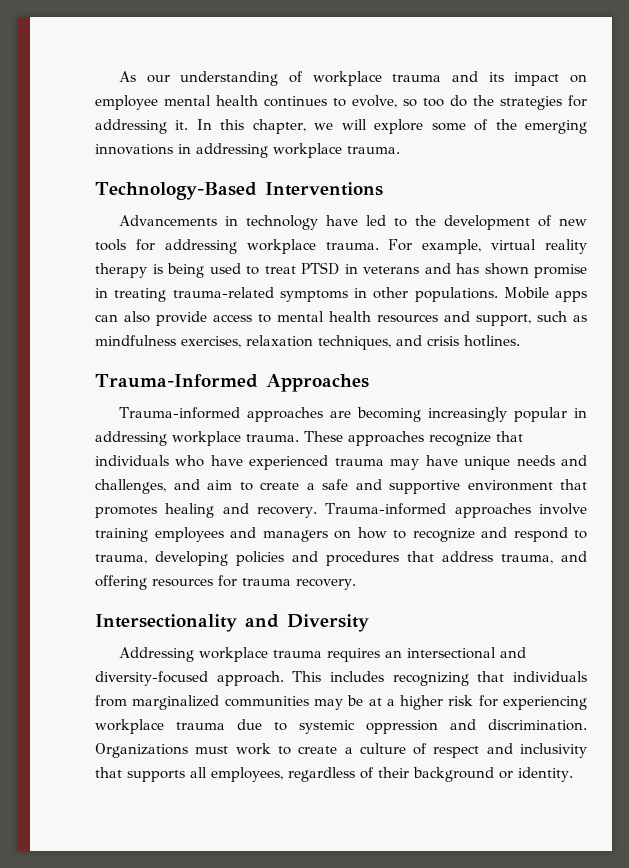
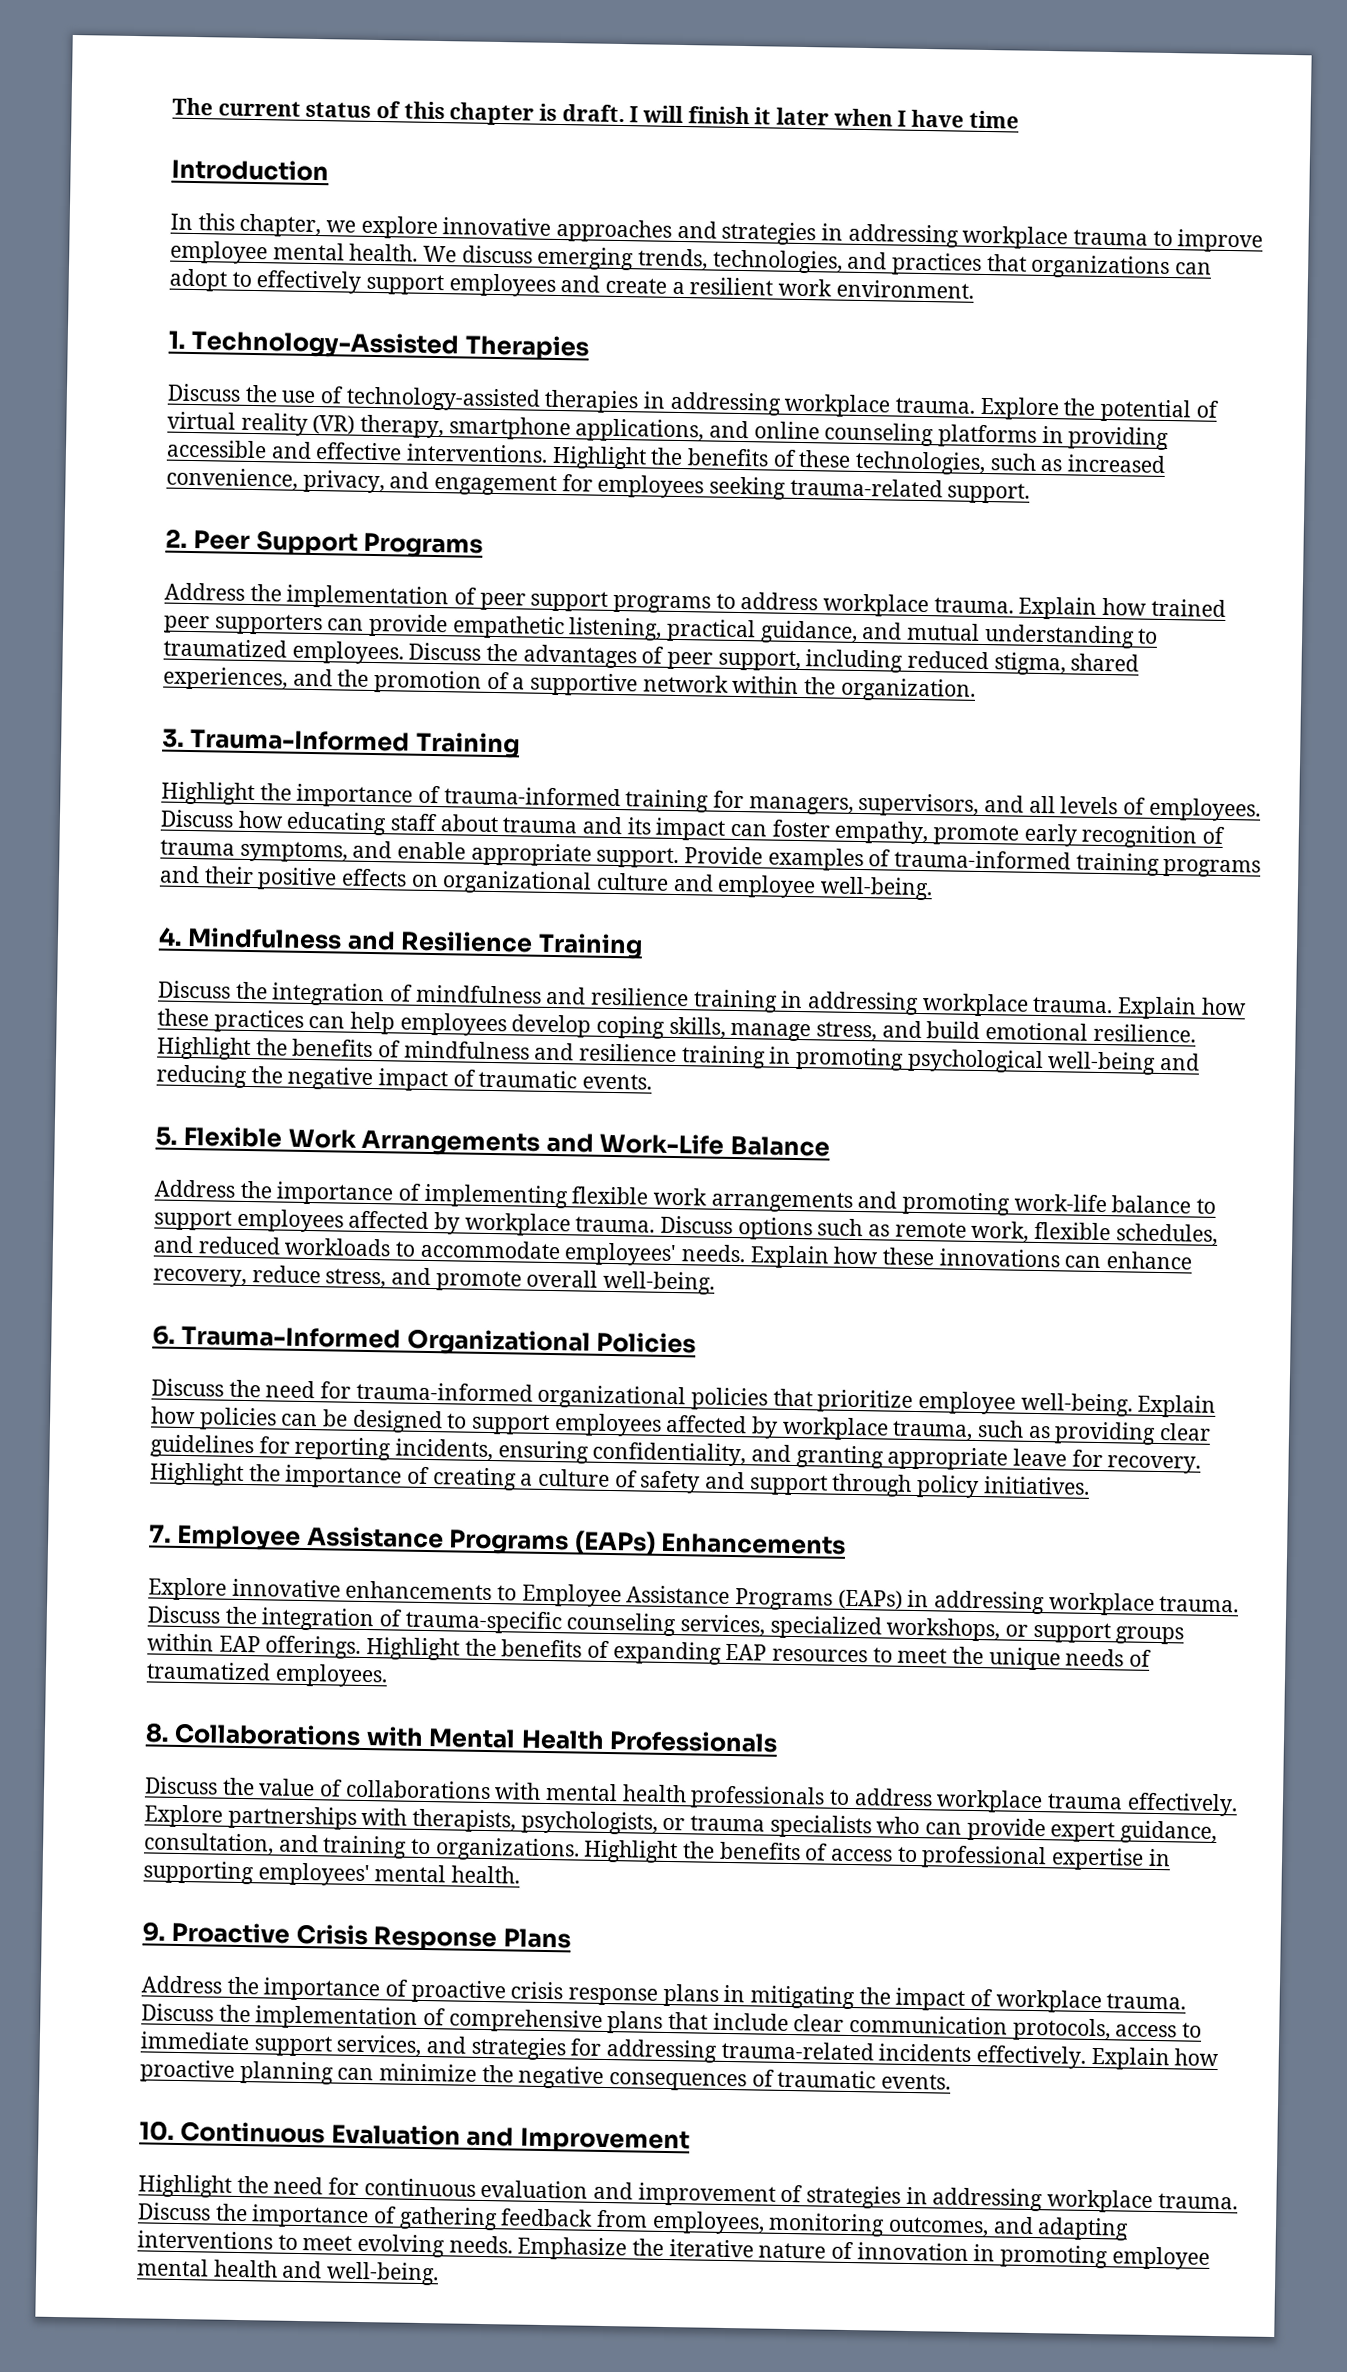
[118,71,587,86] [95,95,587,110] [95,119,587,134] [95,143,400,158] [95,182,383,200] [118,215,587,230] [95,239,587,254] [95,262,587,278] [95,287,587,302] [95,311,587,326] [95,335,520,350] [95,374,369,392] [118,407,587,422] [95,431,523,446] [95,455,588,470] [95,479,587,494] [95,503,587,518] [95,527,587,542] [95,551,587,566] [95,575,356,590] [95,614,369,632] [118,647,526,662] [95,671,587,686] [95,695,588,710] [95,719,587,734] [95,743,588,758] [95,767,573,782] As our understanding of workplace trauma and its impact on employee mental health continues to evolve, so too do the strategies for addressing it. In this chapter, we will explore some of the emerging innovations in addressing workplace trauma. // Technology-Based Interventions // Advancements in technology have led to the development of new tools for addressing workplace trauma. For example, virtual reality therapy is being used to treat PTSD in veterans and has shown promise in treating trauma-related symptoms in other populations. Mobile apps can also provide access to mental health resources and support, such as mindfulness exercises, relaxation techniques, and crisis hotlines. // Trauma-Informed Approaches // Trauma-informed approaches are becoming increasingly popular in addressing workplace trauma. These approaches recognize that individuals who have experienced trauma may have unique needs and challenges, and aim to create a safe and supportive environment that promotes healing and recovery. Trauma-informed approaches involve training employees and managers on how to recognize and respond to trauma, developing policies and procedures that address trauma, and offering resources for trauma recovery. // Intersectionality and Diversity // Addressing workplace trauma requires an intersectional and diversity-focused approach. This includes recognizing that individuals from marginalized communities may be at a higher risk for experiencing workplace trauma due to systemic oppression and discrimination. Organizations must work to create a culture of respect and inclusivity that supports all employees, regardless of their background or identity. -> [172,97,1019,129] [171,158,329,182] [170,213,1264,253] [170,240,1213,280] [169,268,974,299] [168,329,589,361] [167,383,1219,423] [167,411,1170,451] [166,439,1167,476] [166,467,1031,504] [165,528,484,559] [164,582,1226,620] [164,613,1159,649] [163,638,1140,676] [163,666,976,702] [162,728,520,759] [161,781,1261,822] [160,809,1226,849] [160,839,1262,878] [159,865,934,901] [158,926,643,960] [158,980,1247,1020] [157,1008,1196,1043] [157,1036,1201,1075] [156,1064,653,1092] [155,1125,830,1157] [154,1179,1217,1216] [154,1208,1218,1246] [153,1235,1193,1270] [153,1265,716,1295] [152,1325,697,1357] [151,1378,1217,1418] [151,1406,1212,1445] [150,1434,1202,1474] [150,1462,1090,1499] [149,1524,847,1556] [148,1577,1240,1616] [147,1605,1185,1645] [147,1633,1153,1671] [146,1661,388,1688] [145,1722,779,1753] [144,1776,1238,1817] [144,1804,1218,1845] [143,1832,1171,1871] [143,1860,521,1887] [142,1921,571,1952] [141,1975,1187,2014] [141,2003,1203,2042] [140,2031,1220,2071] [140,2059,952,2092] [139,2120,690,2154] [138,2174,1238,2214] [137,2202,1130,2241] [137,2230,1210,2270] [137,2258,440,2286] The current status of this chapter is draft. I will finish it later when I have time // Introduction // In this chapter, we explore innovative approaches and strategies in addressing workplace trauma to improve employee mental health. We discuss emerging trends, technologies, and practices that organizations can adopt to effectively support employees and create a resilient work environment. // 1. Technology-Assisted Therapies // Discuss the use of technology-assisted therapies in addressing workplace trauma. Explore the potential of virtual reality (VR) therapy, smartphone applications, and online counseling platforms in providing accessible and effective interventions. Highlight the benefits of these technologies, such as increased convenience, privacy, and engagement for employees seeking trauma-related support. // 2. Peer Support Programs // Address the implementation of peer support programs to address workplace trauma. Explain how trained peer supporters can provide empathetic listening, practical guidance, and mutual understanding to traumatized employees. Discuss the advantages of peer support, including reduced stigma, shared experiences, and the promotion of a supportive network within the organization. // 3. Trauma-Informed Training // Highlight the importance of trauma-informed training for managers, supervisors, and all levels of employees. Discuss how educating staff about trauma and its impact can foster empathy, promote early recognition of trauma symptoms, and enable appropriate support. Provide examples of trauma-informed training programs and their positive effects on organizational culture and employee well-being. // 4. Mindfulness and Resilience Training // Discuss the integration of mindfulness and resilience training in addressing workplace trauma. Explain how these practices can help employees develop coping skills, manage stress, and build emotional resilience. Highlight the benefits of mindfulness and resilience training in promoting psychological well-being and reducing the negative impact of traumatic events. // 5. Flexible Work Arrangements and Work-Life Balance // Address the importance of implementing flexible work arrangements and promoting work-life balance to support employees affected by workplace trauma. Discuss options such as remote work, flexible schedules, and reduced workloads to accommodate employees' needs. Explain how these innovations can enhance recovery, reduce stress, and promote overall well-being. // 6. Trauma-Informed Organizational Policies // Discuss the need for trauma-informed organizational policies that prioritize employee well-being. Explain how policies can be designed to support employees affected by workplace trauma, such as providing clear guidelines for reporting incidents, ensuring confidentiality, and granting appropriate leave for recovery. Highlight the importance of creating a culture of safety and support through policy initiatives. // 7. Employee Assistance Programs (EAPs) Enhancements // Explore innovative enhancements to Employee Assistance Programs (EAPs) in addressing workplace trauma. Discuss the integration of trauma-specific counseling services, specialized workshops, or support groups within EAP offerings. Highlight the benefits of expanding EAP resources to meet the unique needs of traumatized employees. // 8. Collaborations with Mental Health Professionals // Discuss the value of collaborations with mental health professionals to address workplace trauma effectively. Explore partnerships with therapists, psychologists, or trauma specialists who can provide expert guidance, consultation, and training to organizations. Highlight the benefits of access to professional expertise in supporting employees' mental health. // 9. Proactive Crisis Response Plans // Address the importance of proactive crisis response plans in mitigating the impact of workplace trauma. Discuss the implementation of comprehensive plans that include clear communication protocols, access to immediate support services, and strategies for addressing trauma-related incidents effectively. Explain how proactive planning can minimize the negative consequences of traumatic events. // 10. Continuous Evaluation and Improvement // Highlight the need for continuous evaluation and improvement of strategies in addressing workplace trauma. Discuss the importance of gathering feedback from employees, monitoring outcomes, and adapting interventions to meet evolving needs. Emphasize the iterative nature of innovation in promoting employee mental health and well-being.

